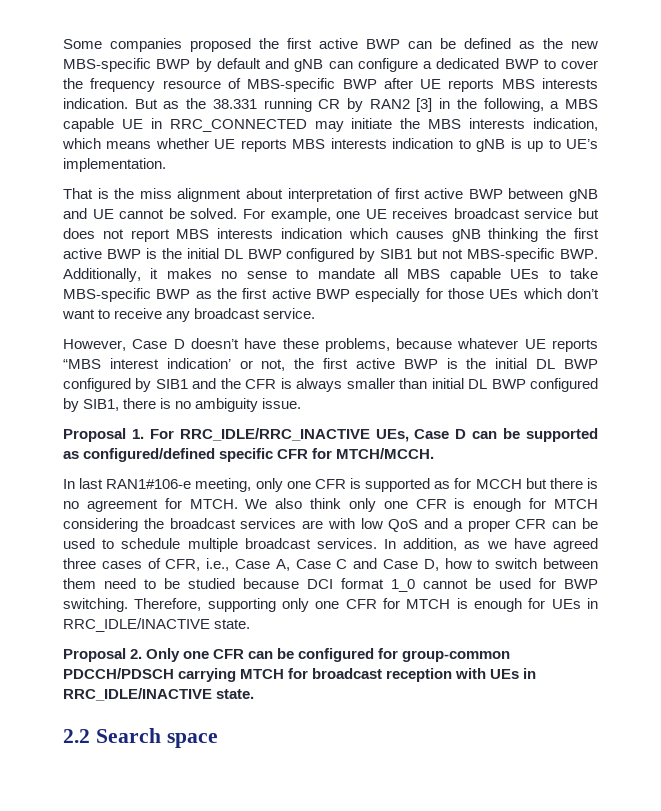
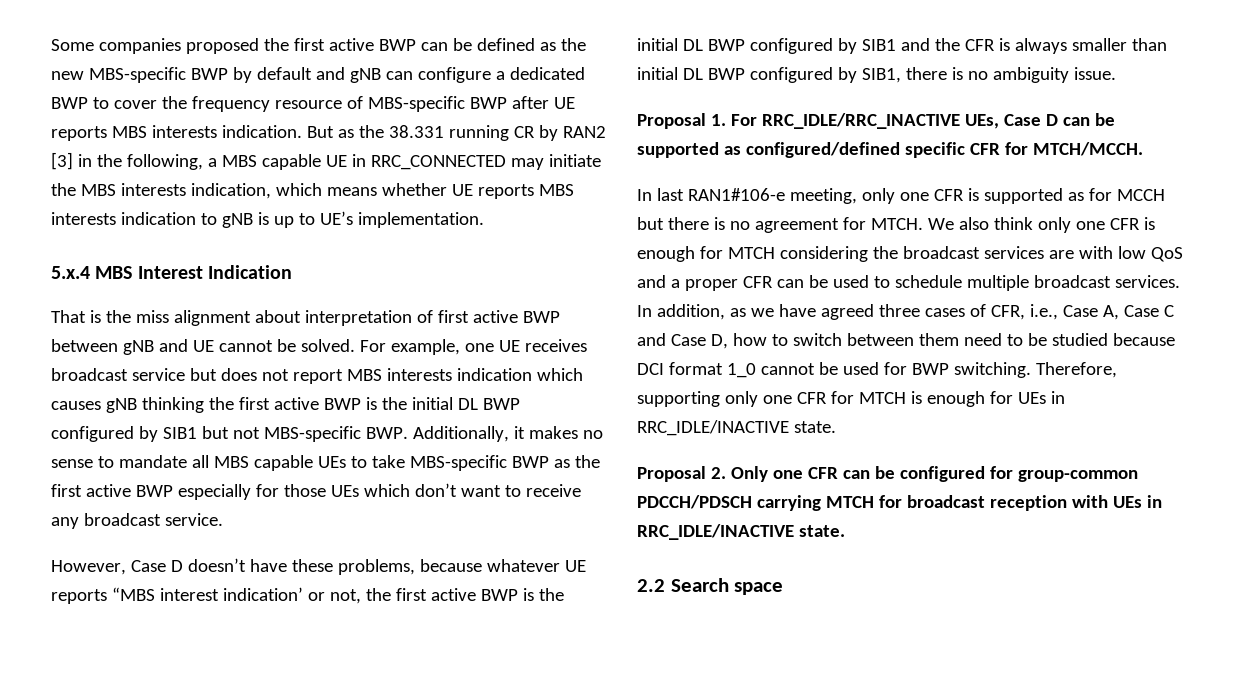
(166, 165) none -> [51,265,292,279] // 5.x.4 MBS Interest Indication

